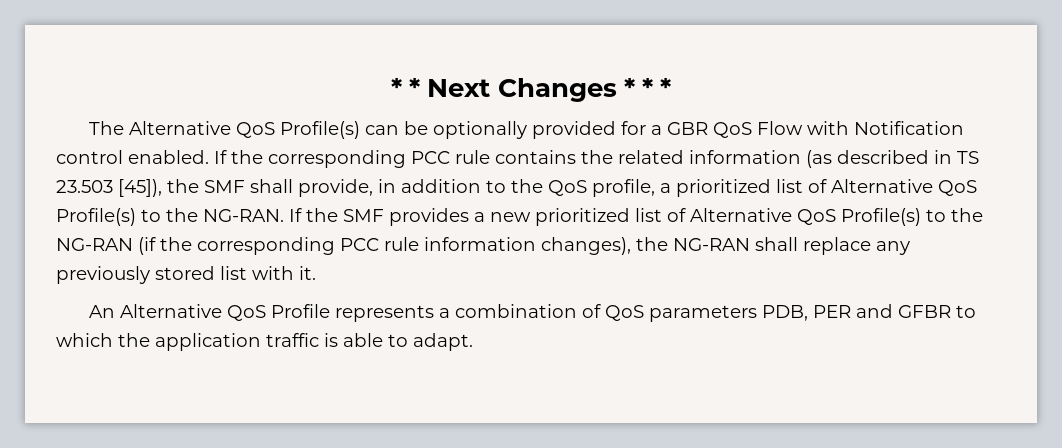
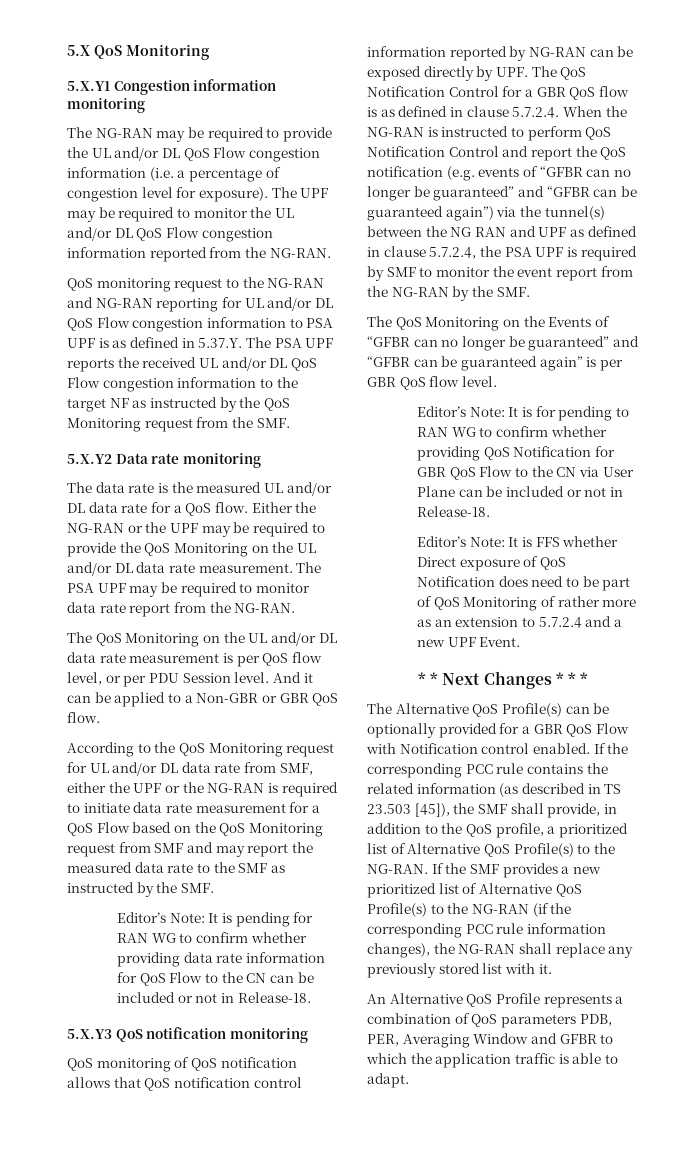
(391, 87) none -> [67,44,210,60] [67,79,277,95] [67,98,145,113] [67,127,332,142] [67,147,320,162] [67,167,281,182] [67,187,329,202] [67,207,294,222] [67,227,273,242] [67,247,331,262] [67,277,325,292] [67,297,333,312] [67,317,334,332] [67,337,334,348] [67,357,317,372] [67,377,298,392] [67,397,290,412] [67,417,290,432] [67,453,261,468] [67,482,332,496] [67,502,317,516] [67,522,325,537] [67,542,316,557] [67,562,322,576] [67,582,310,597] [67,602,296,617] [67,632,337,647] [67,652,322,667] [67,672,313,687] [67,692,339,707] [67,712,100,723] [67,742,335,757] [67,762,313,776] [67,782,338,797] [67,802,320,813] [67,822,323,837] [67,842,313,857] [67,862,285,873] [67,882,214,897] [116,912,314,927] [116,932,307,943] [116,952,325,967] [116,972,314,986] [116,992,311,1003] [67,1027,308,1043] [67,1057,297,1072] [67,1077,302,1091] [367,46,634,61] [367,66,587,81] [367,86,629,100] [367,106,627,118] [367,126,612,141] [367,146,627,161] [367,166,631,181] [367,186,637,201] [367,206,605,221] [367,226,637,237] [367,246,637,261] [367,266,633,281] [367,286,530,301] [367,316,610,331] [367,336,639,351] [367,356,623,371] [367,376,497,390] [416,406,629,421] [416,426,607,437] [416,446,615,461] [416,466,634,480] [416,486,623,497] [416,506,490,517] [416,536,619,547] [416,556,566,571] [416,576,631,591] [416,596,637,611] [416,616,622,628] [416,637,521,647] 5.X QoS Monitoring // 5.X.Y1 Congestion information monitoring // The NG-RAN may be required to provide the UL and/or DL QoS Flow congestion information (i.e. a percentage of congestion level for exposure). The UPF may be required to monitor the UL and/or DL QoS Flow congestion information reported from the NG-RAN. // QoS monitoring request to the NG-RAN and NG-RAN reporting for UL and/or DL QoS Flow congestion information to PSA UPF is as defined in 5.37.Y. The PSA UPF reports the received UL and/or DL QoS Flow congestion information to the target NF as instructed by the QoS Monitoring request from the SMF. // 5.X.Y2 Data rate monitoring // The data rate is the measured UL and/or DL data rate for a QoS flow. Either the NG-RAN or the UPF may be required to provide the QoS Monitoring on the UL and/or DL data rate measurement. The PSA UPF may be required to monitor data rate report from the NG-RAN. // The QoS Monitoring on the UL and/or DL data rate measurement is per QoS flow level, or per PDU Session level. And it can be applied to a Non-GBR or GBR QoS flow. // According to the QoS Monitoring request for UL and/or DL data rate from SMF, either the UPF or the NG-RAN is required to initiate data rate measurement for a QoS Flow based on the QoS Monitoring request from SMF and may report the measured data rate to the SMF as instructed by the SMF. // Editor’s Note: It is pending for RAN WG to confirm whether providing data rate information for QoS Flow to the CN can be included or not in Release-18. // 5.X.Y3 QoS notification monitoring // QoS monitoring of QoS notification allows that QoS notification control information reported by NG-RAN can be exposed directly by UPF. The QoS Notification Control for a GBR QoS flow is as defined in clause 5.7.2.4. When the NG-RAN is instructed to perform QoS Notification Control and report the QoS notification (e.g. events of “GFBR can no longer be guaranteed” and “GFBR can be guaranteed again”) via the tunnel(s) between the NG RAN and UPF as defined in clause 5.7.2.4, the PSA UPF is required by SMF to monitor the event report from the NG-RAN by the SMF. // The QoS Monitoring on the Events of “GFBR can no longer be guaranteed” and “GFBR can be guaranteed again” is per GBR QoS flow level. // Editor’s Note: It is for pending to RAN WG to confirm whether providing QoS Notification for GBR QoS Flow to the CN via User Plane can be included or not in Release-18. // Editor’s Note: It is FFS whether Direct exposure of QoS Notification does need to be part of QoS Monitoring of rather more as an extension to 5.7.2.4 and a new UPF Event. //
[812,305,851,318] PER -> [367,1033,529,1048] PER, Averaging Window

